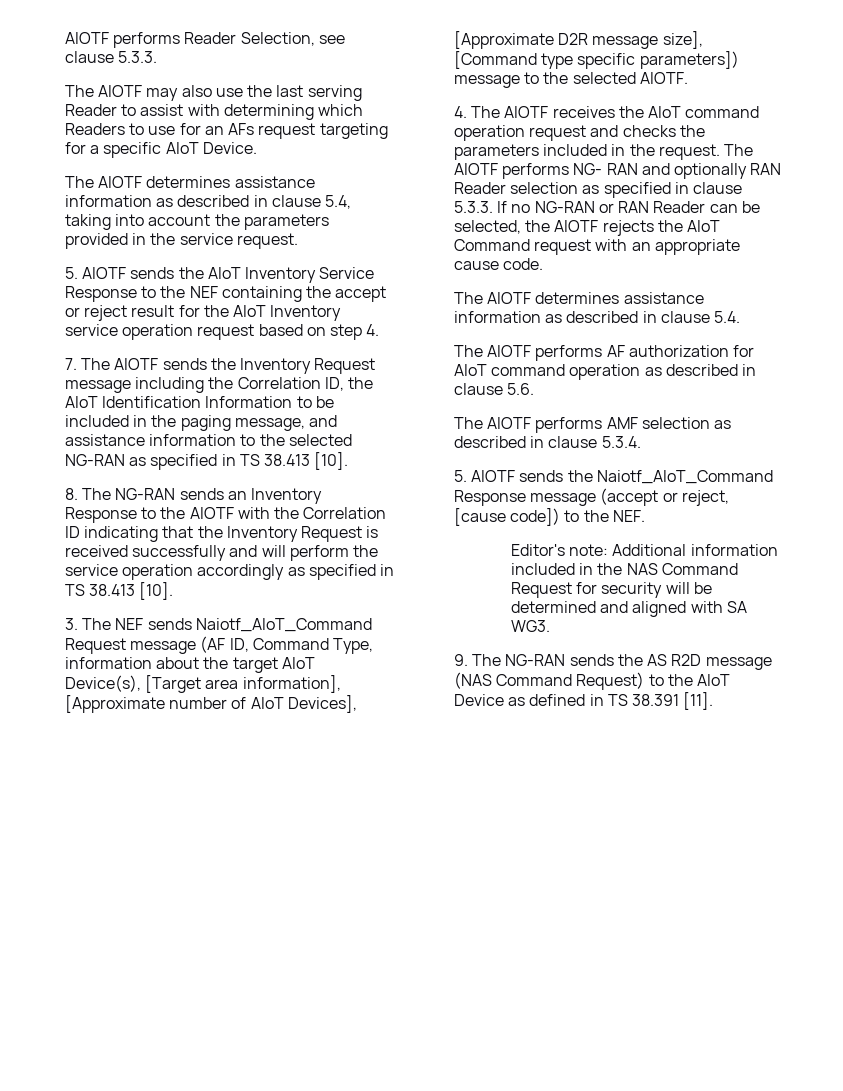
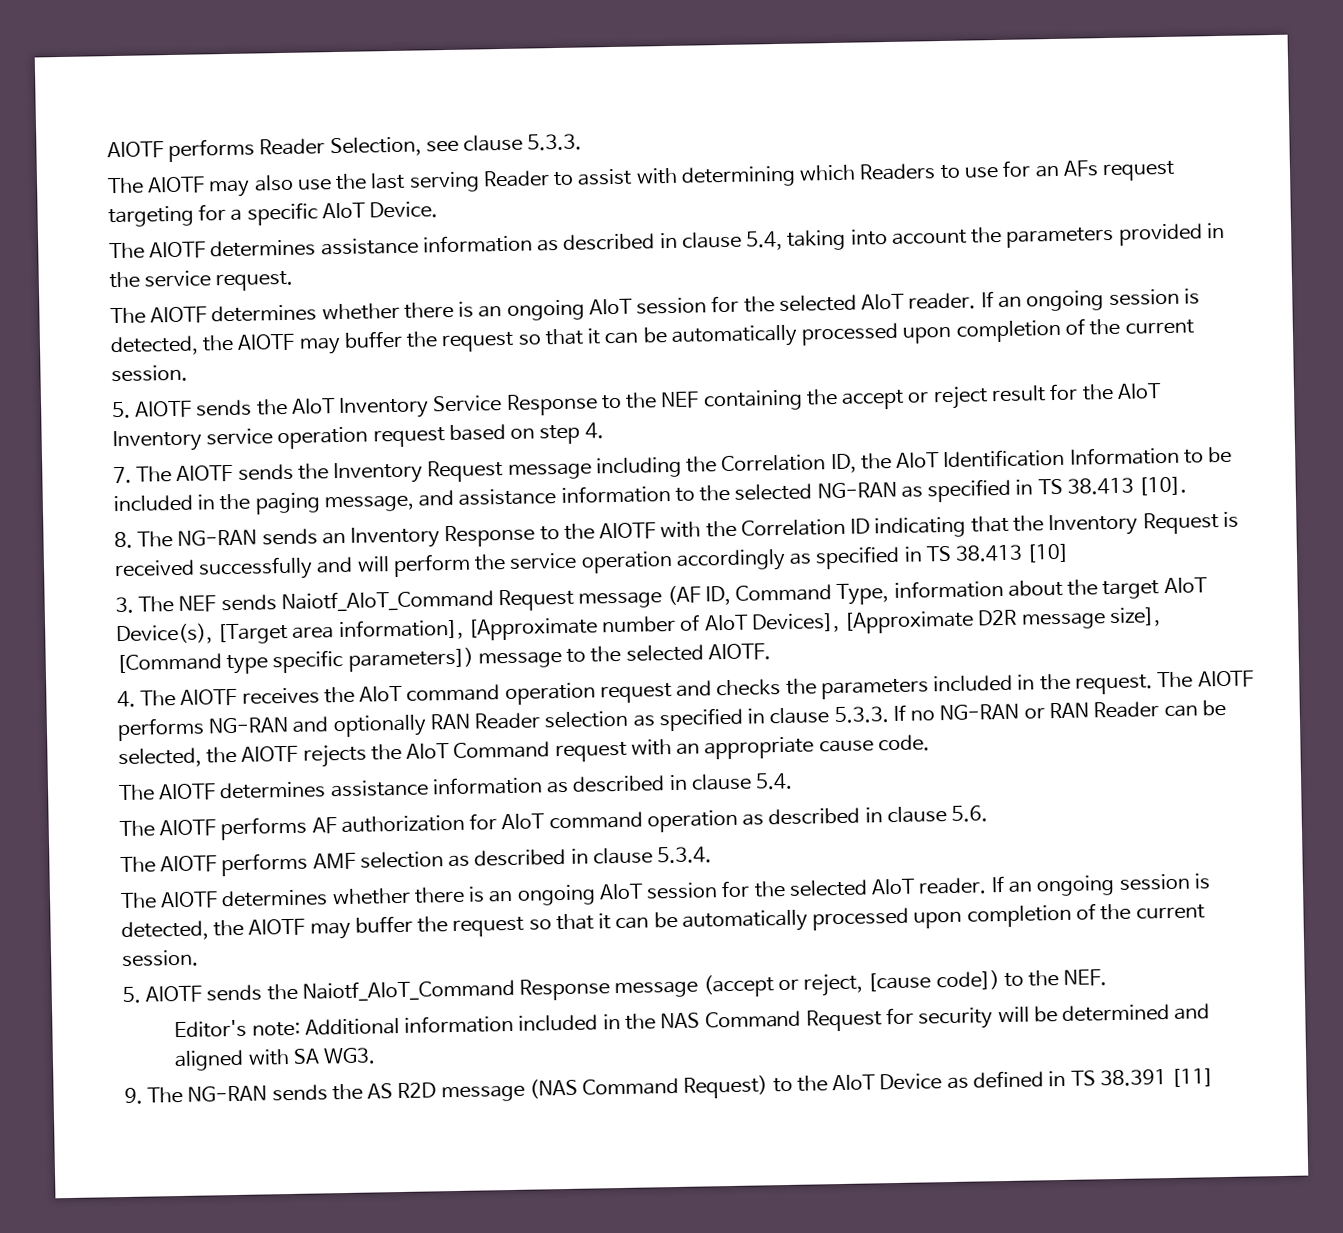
(298, 241) none -> [109,288,1200,325] [109,318,1194,357] [110,364,188,383] // The AIOTF determines whether there is an ongoing AIoT session for the selected AIoT reader. If an ongoing session is detected, the AIOTF may buffer the request so that it can be automatically processed upon completion of the current session.
[139,582,174,600] [10]. -> [1026,543,1071,563] [10]
[573,163,638,175] NG- RAN -> [208,716,290,734] NG-RAN
(641, 442) none -> [119,873,1211,910] [120,903,1205,942] [120,949,199,968] // The AIOTF determines whether there is an ongoing AIoT session for the selected AIoT reader. If an ongoing session is detected, the AIOTF may buffer the request so that it can be automatically processed upon completion of the current session.
[683,692,714,710] [11]. -> [1171,1068,1215,1088] [11]

